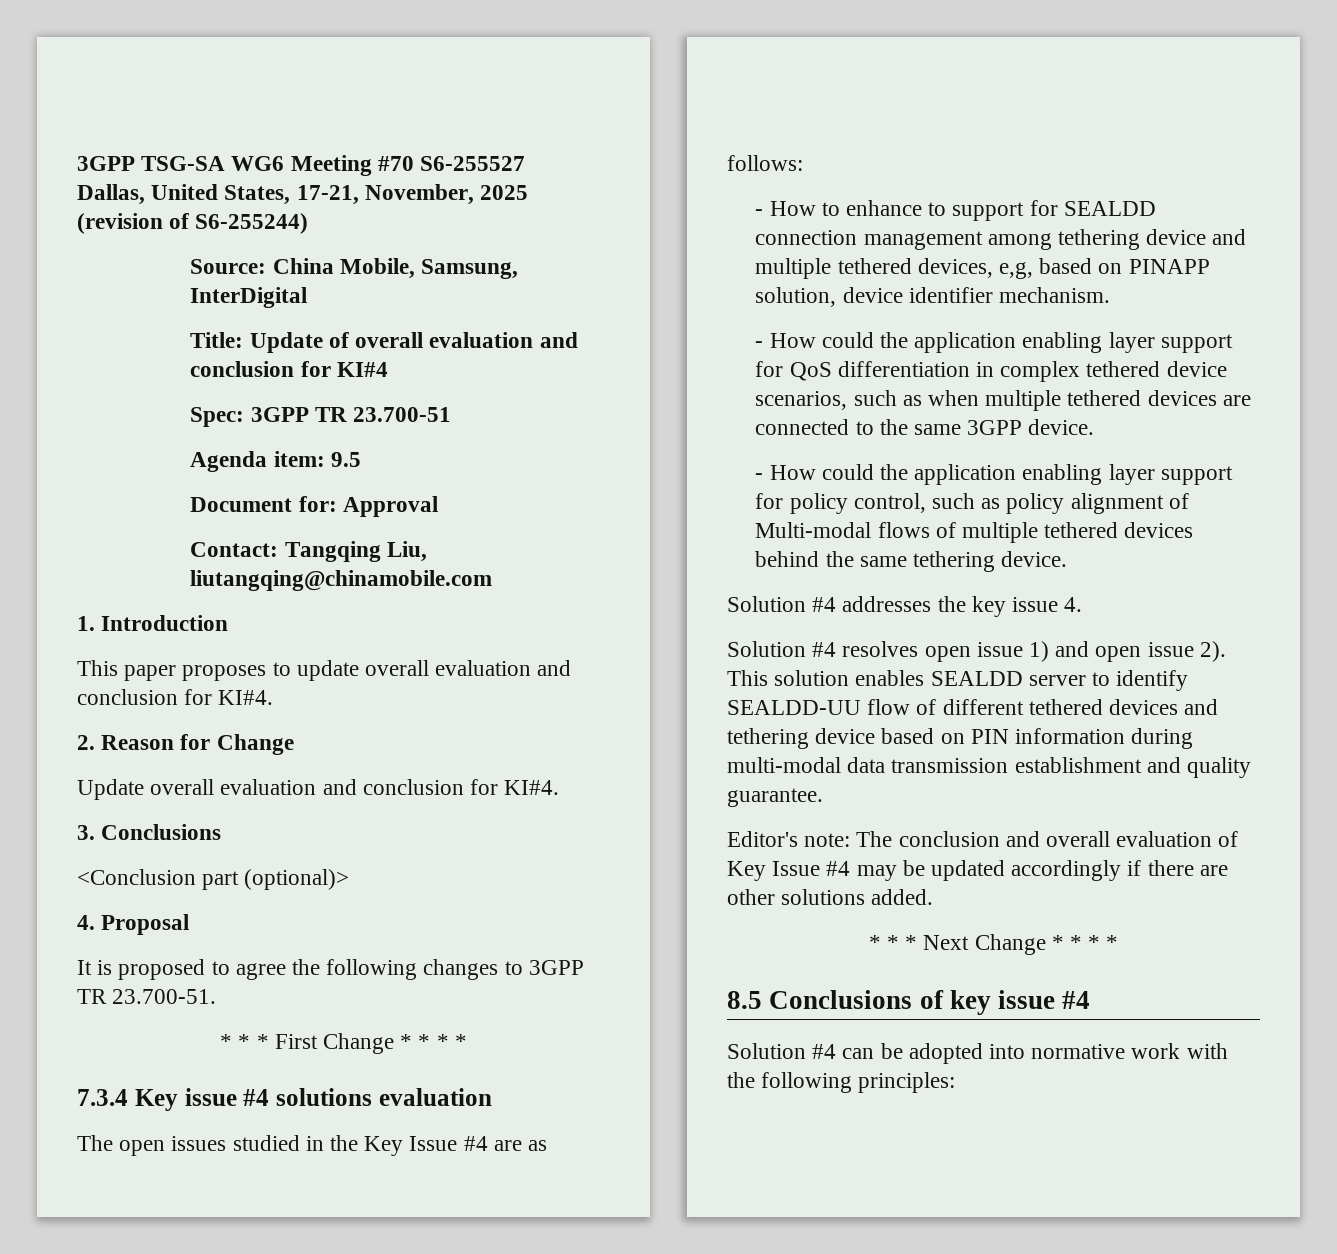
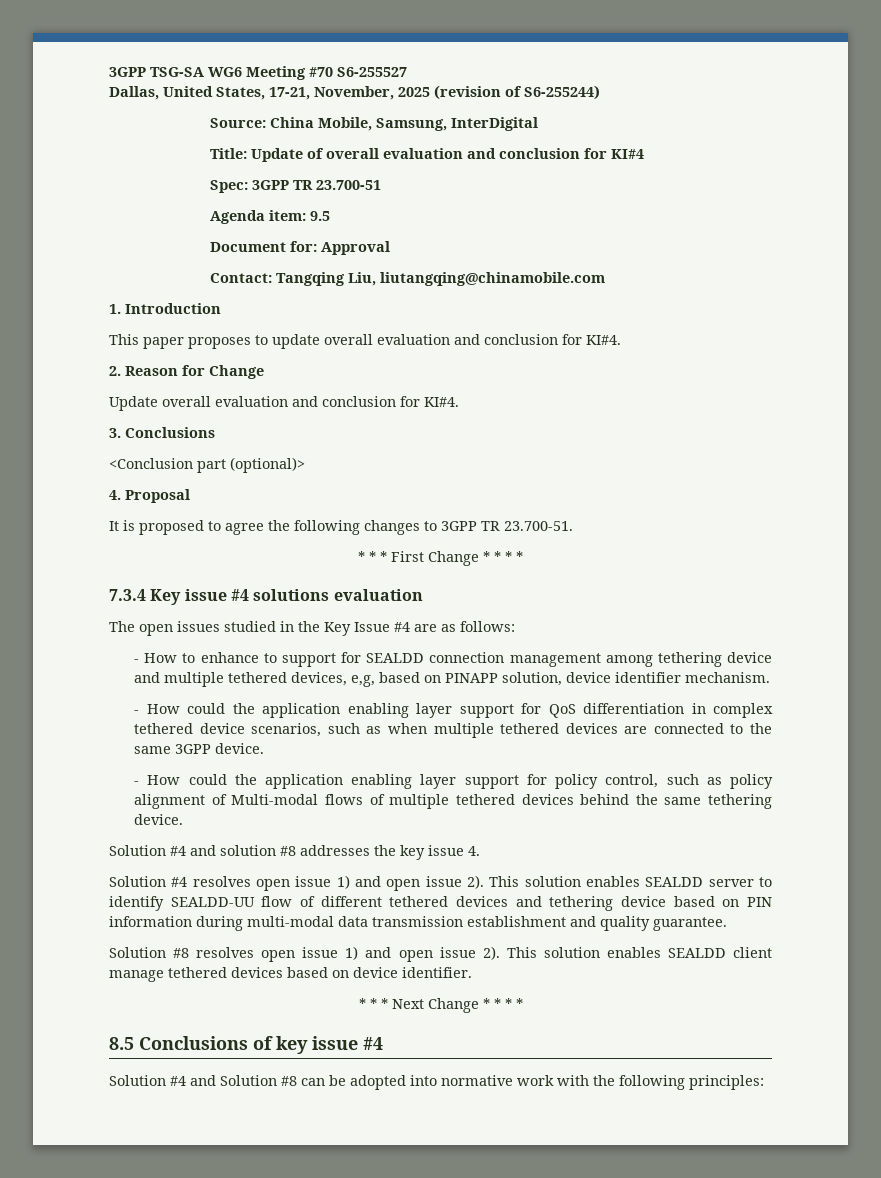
(837, 604) none -> [190,845,296,856] and solution #8
[727,831,1239,847] [727,860,1228,881] [727,889,934,905] Editor's note: The conclusion and overall evaluation of Key Issue #4 may be updated accordingly if there are other solutions added. -> [109,946,772,962] [109,967,472,982] Solution #8 resolves open issue 1) and open issue 2). This solution enables SEALDD client manage tethered devices based on device identifier.
(837, 1051) none -> [190,1075,297,1086] and Solution #8

